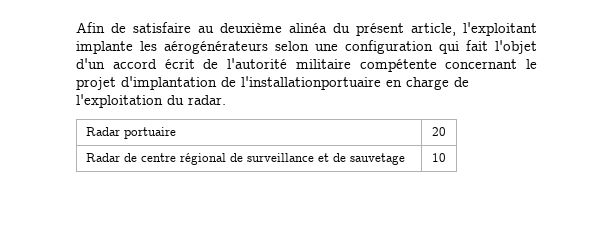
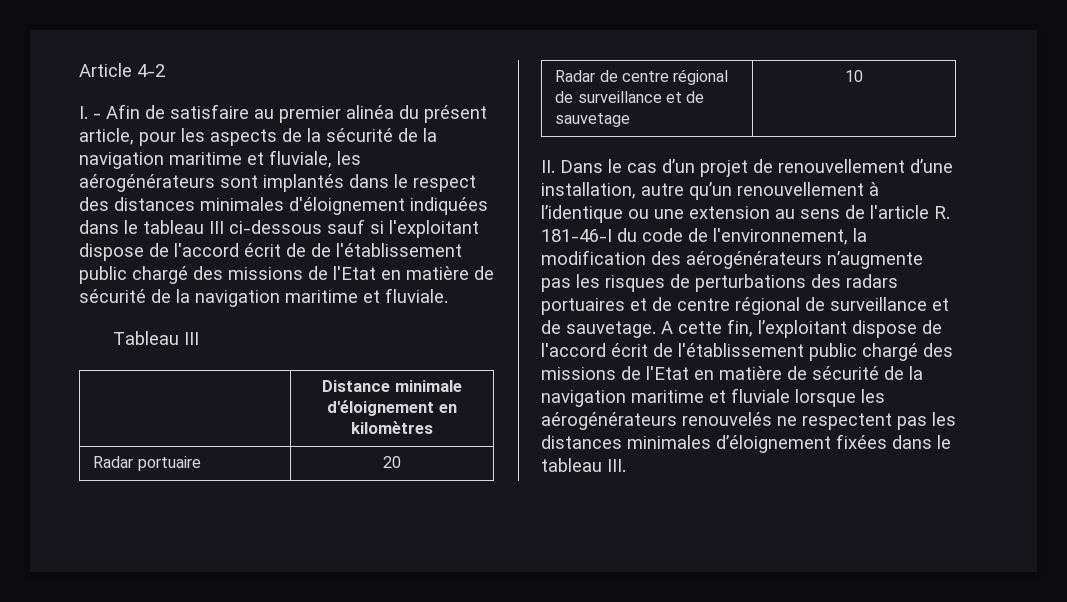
(76, 27) none -> [79,63,165,77] [79,106,101,119] Article 4-2 // I. -
[220,23,282,33] deuxième -> [279,106,341,123] premier
[463,22,537,36] [76,40,537,54] [76,58,537,72] [76,76,469,90] [76,94,226,108] l'exploitant implante les aérogénérateurs selon une configuration qui fait l'objet d'un accord écrit de l'autorité militaire compétente concernant le projet d'implantation de l'installationportuaire en charge de l'exploitation du radar. -> [139,128,437,146] [79,150,361,169] [79,174,476,192] [79,197,488,215] [79,219,479,238] [79,243,462,261] [79,266,494,284] [79,288,448,307] [113,331,200,345] [322,380,462,392] [327,400,457,416] [351,421,433,434] pour les aspects de la sécurité de la navigation maritime et fluviale, les aérogénérateurs sont implantés dans le respect des distances minimales d'éloignement indiquées dans le tableau III ci-dessous sauf si l'exploitant dispose de l'accord écrit de de l'établissement public chargé des missions de l'Etat en matière de sécurité de la navigation maritime et fluviale. // Tableau III // | Distance minimale d'éloignement en kilomètres
(446, 157) none -> [541,159,953,177] [541,182,879,200] [541,205,950,223] [541,228,867,245] [541,250,923,269] [541,274,898,292] [541,297,949,315] [541,319,942,338] [541,343,953,361] [541,366,923,380] [541,388,885,407] [541,412,956,430] [541,434,951,453] [541,458,626,472] // II. Dans le cas d’un projet de renouvellement d’une installation, autre qu’un renouvellement à l’identique ou une extension au sens de l'article R. 181-46-I du code de l'environnement, la modification des aérogénérateurs n’augmente pas les risques de perturbations des radars portuaires et de centre régional de surveillance et de sauvetage. A cette fin, l’exploitant dispose de l'accord écrit de l'établissement public chargé des missions de l'Etat en matière de sécurité de la navigation maritime et fluviale lorsque les aérogénérateurs renouvelés ne respectent pas les distances minimales d’éloignement fixées dans le tableau III.

